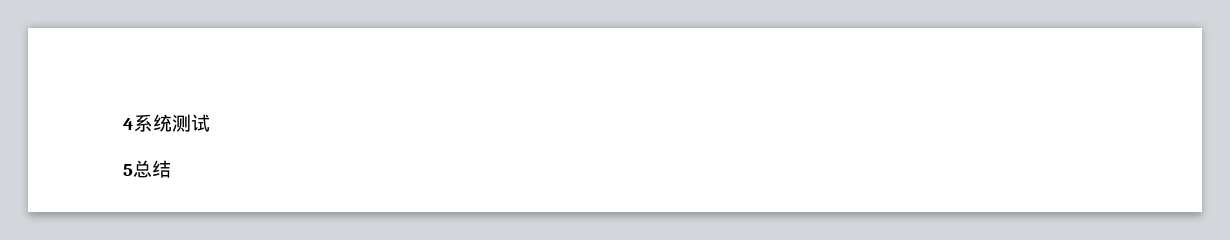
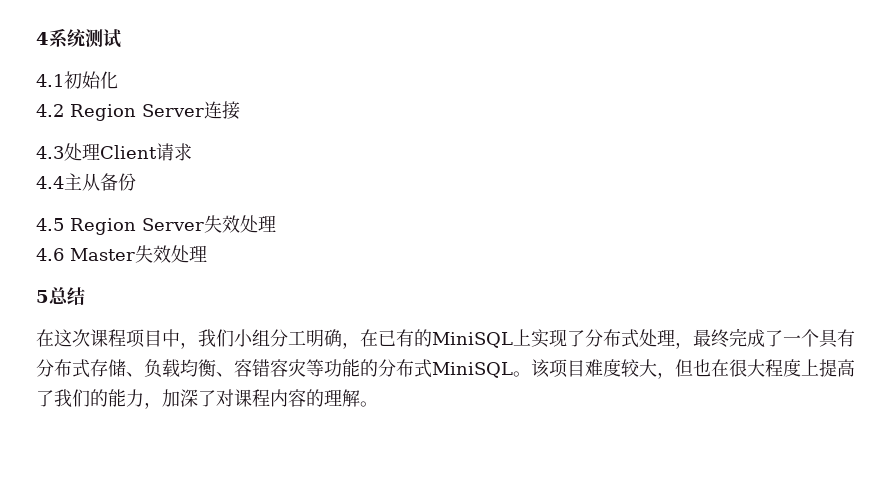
[123,160,171,178] 5总结 -> [36,71,118,89] [36,101,240,121] [36,143,192,161] [36,173,136,191] [36,215,276,235] [36,245,207,263] [36,287,85,306] [36,328,855,349] [36,359,855,379] [36,389,378,409] 4.1初始化 // 4.2 Region Server连接 // 4.3处理Client请求 // 4.4主从备份 // 4.5 Region Server失效处理 // 4.6 Master失效处理 // 5总结 // 在这次课程项目中，我们小组分工明确，在已有的MiniSQL上实现了分布式处理，最终完成了一个具有分布式存储、负载均衡、容错容灾等功能的分布式MiniSQL。该项目难度较大，但也在很大程度上提高了我们的能力，加深了对课程内容的理解。

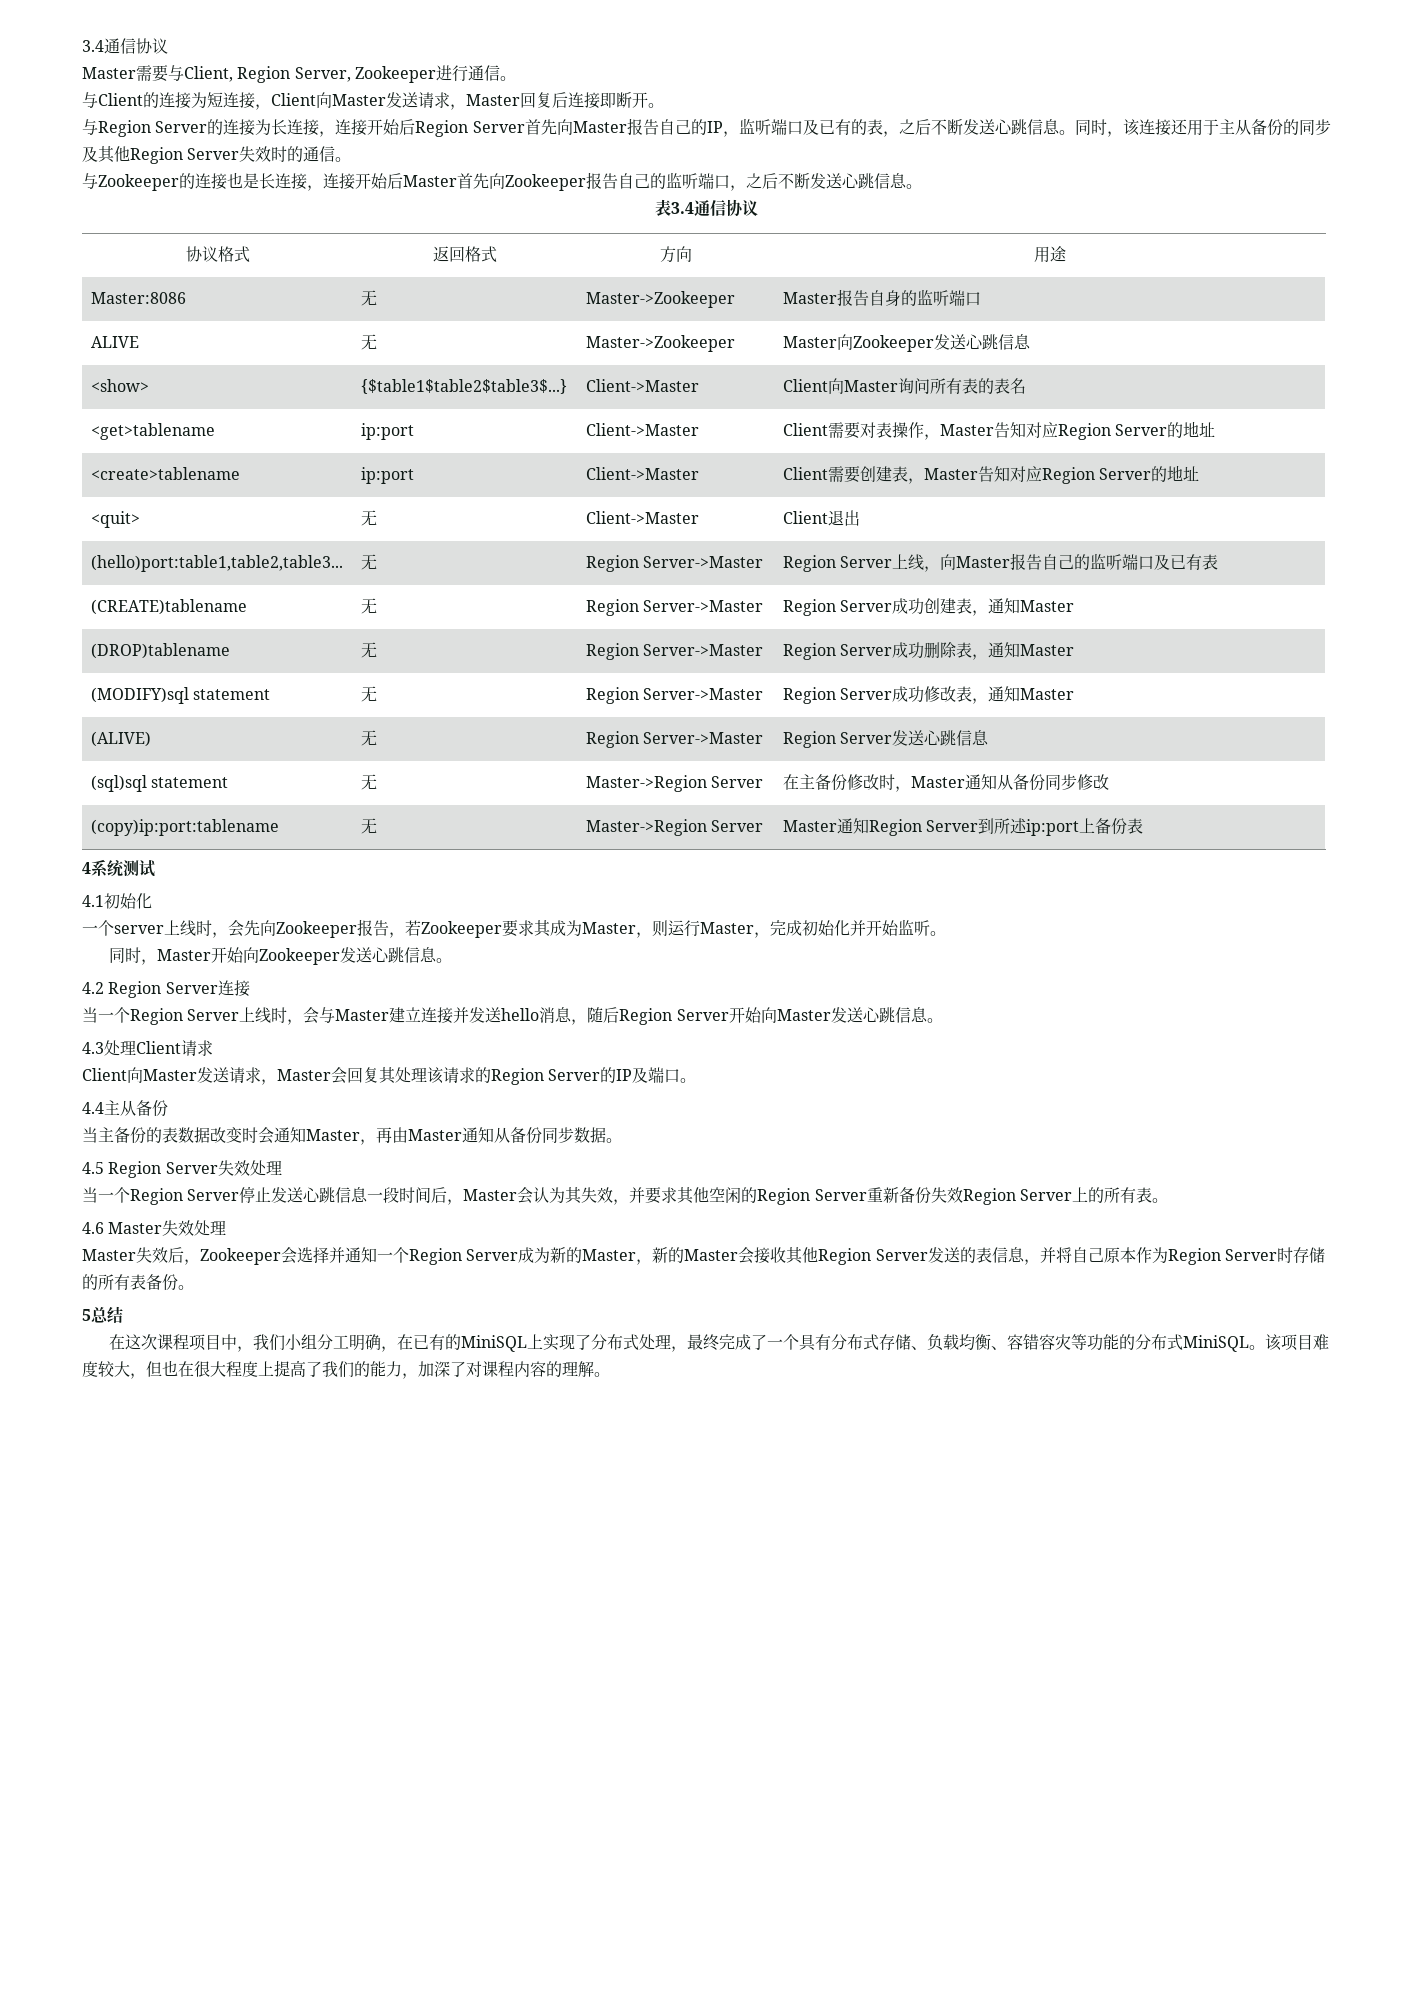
(36, 38) none -> [82,38,168,54] [82,65,516,83] [82,92,664,110] [82,118,1331,137] [82,146,352,164] [82,172,922,191] [655,199,758,217] [185,246,250,262] [433,246,497,262] [660,246,692,263] [1034,246,1066,263] [90,292,186,304] [360,290,377,306] [585,291,735,308] [782,289,981,306] [90,336,139,348] [360,334,377,350] [585,335,735,352] [782,334,1031,352] [90,379,149,392] [360,379,567,394] [585,379,699,392] [782,378,1026,394] [90,423,215,440] [360,423,414,440] [585,423,699,436] [782,421,1216,440] [90,467,240,480] [360,467,414,484] [585,467,699,480] [782,465,1200,484] [90,511,140,528] [360,510,377,526] [585,511,699,524] [782,510,860,526] [90,555,343,572] [360,554,377,570] [585,555,764,572] [782,553,1219,572] [90,599,247,615] [360,598,377,614] [585,599,764,616] [782,598,1075,616] [90,643,230,659] [360,642,377,658] [585,643,764,660] [782,642,1075,660] [90,687,271,704] [360,686,377,702] [585,687,764,704] [782,686,1075,704] [90,731,151,747] [360,730,377,746] [585,731,764,748] [782,730,990,748] [90,775,229,792] [360,774,377,790] [585,775,764,792] [782,774,1109,792] [90,819,279,836] [360,818,377,834] [585,819,764,836] [782,818,1144,836] 3.4通信协议 // Master需要与Client, Region Server, Zookeeper进行通信。 // 与Client的连接为短连接，Client向Master发送请求，Master回复后连接即断开。 // 与Region Server的连接为长连接，连接开始后Region Server首先向Master报告自己的IP，监听端口及已有的表，之后不断发送心跳信息。同时，该连接还用于主从备份的同步及其他Region Server失效时的通信。 // 与Zookeeper的连接也是长连接，连接开始后Master首先向Zookeeper报告自己的监听端口，之后不断发送心跳信息。 // 表3.4通信协议 // 协议格式 | 返回格式 | 方向 | 用途 // Master:8086 | 无 | Master->Zookeeper | Master报告自身的监听端口 // ALIVE | 无 | Master->Zookeeper | Master向Zookeeper发送心跳信息 // <show> | {$table1$table2$table3$...} | Client->Master | Client向Master询问所有表的表名 // <get>tablename | ip:port | Client->Master | Client需要对表操作，Master告知对应Region Server的地址 // <create>tablename | ip:port | Client->Master | Client需要创建表，Master告知对应Region Server的地址 // <quit> | 无 | Client->Master | Client退出 // (hello)port:table1,table2,table3... | 无 | Region Server->Master | Region Server上线，向Master报告自己的监听端口及已有表 // (CREATE)tablename | 无 | Region Server->Master | Region Server成功创建表，通知Master // (DROP)tablename | 无 | Region Server->Master | Region Server成功删除表，通知Master // (MODIFY)sql statement | 无 | Region Server->Master | Region Server成功修改表，通知Master // (ALIVE) | 无 | Region Server->Master | Region Server发送心跳信息 // (sql)sql statement | 无 | Master->Region Server | 在主备份修改时，Master通知从备份同步修改 // (copy)ip:port:tablename | 无 | Master->Region Server | Master通知Region Server到所述ip:port上备份表 //
[36,101,240,121] [36,143,192,161] [36,173,136,191] 4.2 Region Server连接 // 4.3处理Client请求 // 4.4主从备份 -> [82,919,946,938] [109,947,453,965] [82,980,250,998] [82,1007,943,1025] [82,1040,213,1056] [82,1067,697,1085] [82,1100,168,1117] [82,1127,622,1145] 一个server上线时，会先向Zookeeper报告，若Zookeeper要求其成为Master，则运行Master，完成初始化并开始监听。 // 同时，Master开始向Zookeeper发送心跳信息。 // 4.2 Region Server连接 // 当一个Region Server上线时，会与Master建立连接并发送hello消息，随后Region Server开始向Master发送心跳信息。 // 4.3处理Client请求 // Client向Master发送请求，Master会回复其处理该请求的Region Server的IP及端口。 // 4.4主从备份 // 当主备份的表数据改变时会通知Master，再由Master通知从备份同步数据。
[36,245,207,263] 4.6 Master失效处理 -> [82,1186,1168,1205] [82,1220,227,1236] [82,1247,1325,1265] [82,1274,194,1291] 当一个Region Server停止发送心跳信息一段时间后，Master会认为其失效，并要求其他空闲的Region Server重新备份失效Region Server上的所有表。 // 4.6 Master失效处理 // Master失效后，Zookeeper会选择并通知一个Region Server成为新的Master，新的Master会接收其他Region Server发送的表信息，并将自己原本作为Region Server时存储的所有表备份。

